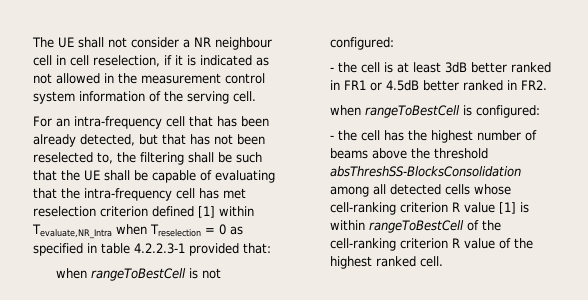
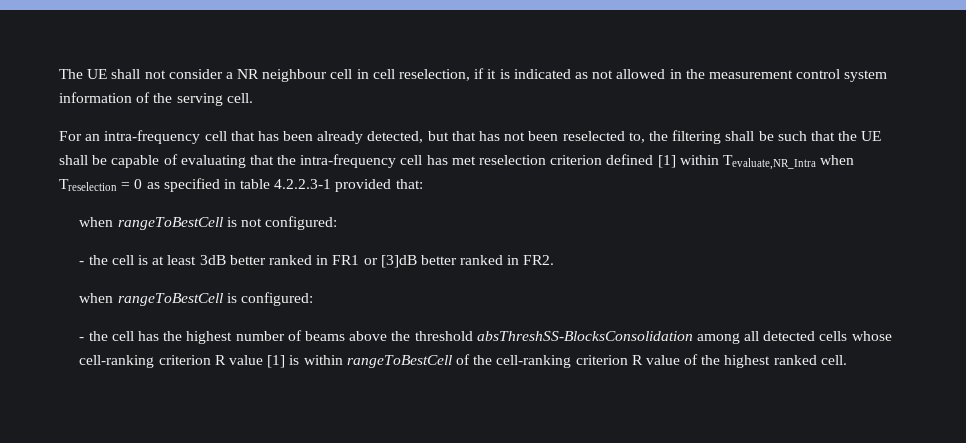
[385,80,419,91] 4.5dB -> [380,255,417,268] [3]dB

